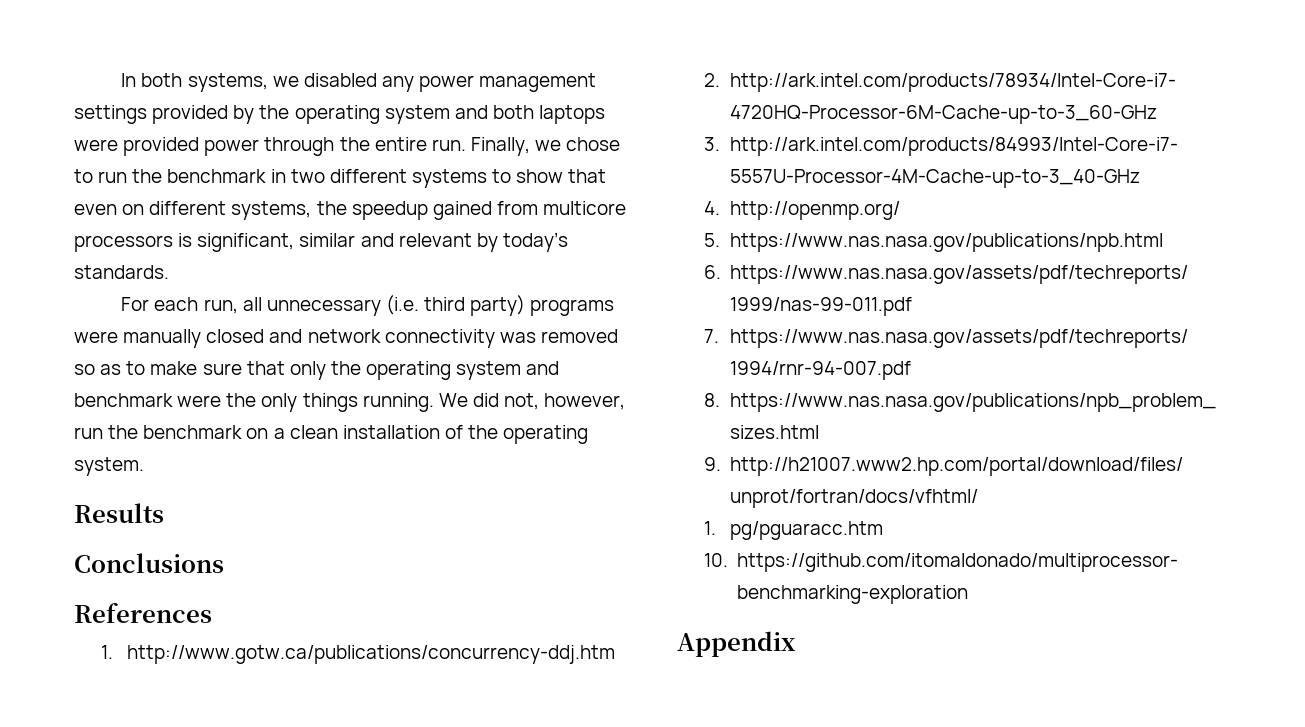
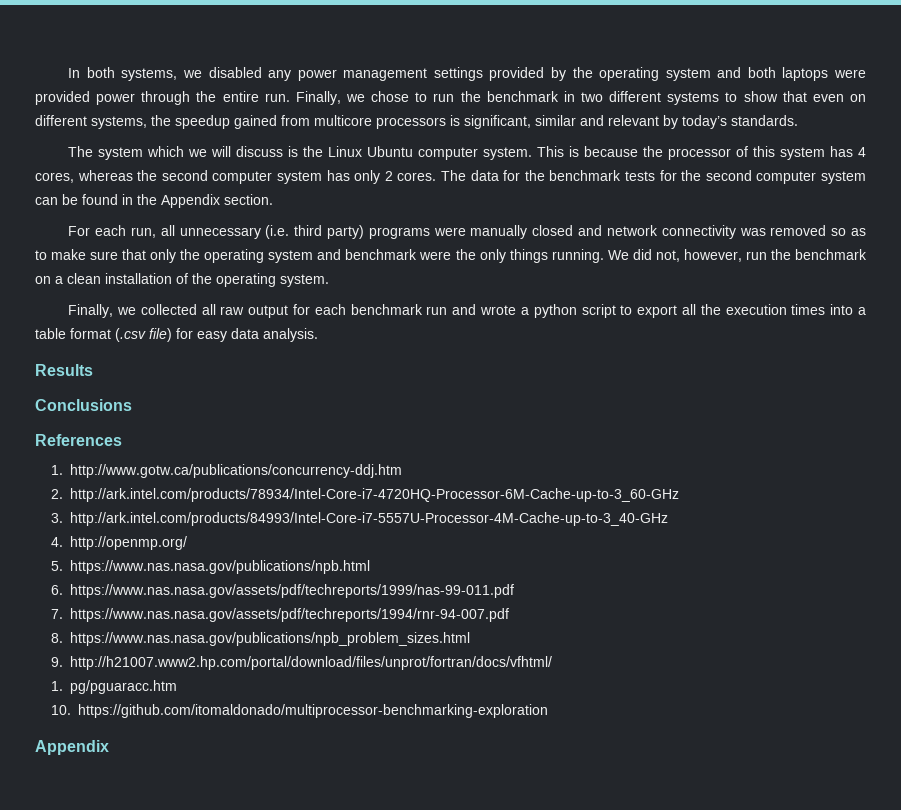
(169, 272) none -> [68,146,867,160] [35,170,867,184] [35,194,273,208] // The system which we will discuss is the Linux Ubuntu computer system. This is because the processor of this system has 4 cores, whereas the second computer system has only 2 cores. The data for the benchmark tests for the second computer system can be found in the Appendix section.
(144, 466) none -> [68,304,866,318] [35,328,318,342] // Finally, we collected all raw output for each benchmark run and wrote a python script to export all the execution times into a table format (.csv file) for easy data analysis.

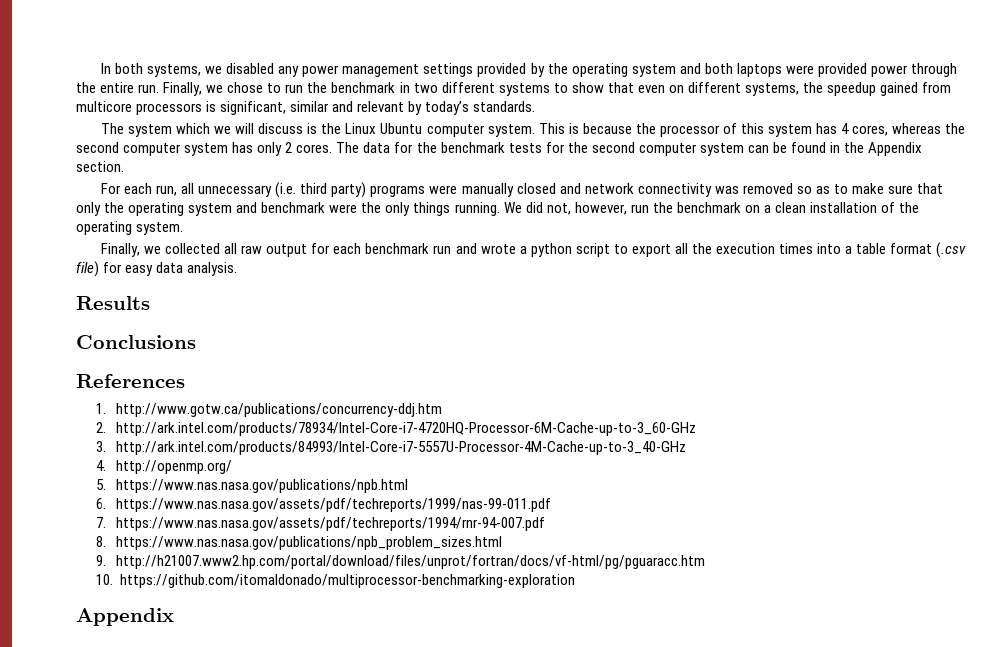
[70,656,553,670] [51,680,178,694] http://h21007.www2.hp.com/portal/download/files/unprot/fortran/docs/vfhtml/ // 1. pg/pguaracc.htm -> [115,555,705,569] http://h21007.www2.hp.com/portal/download/files/unprot/fortran/docs/vf-html/pg/pguaracc.htm

